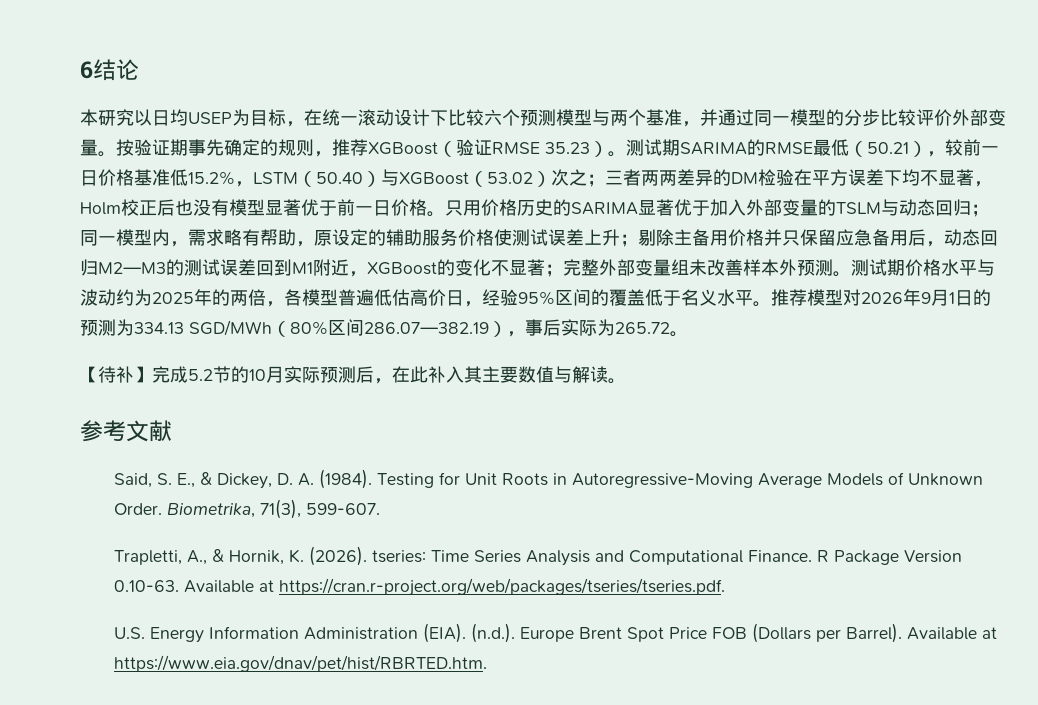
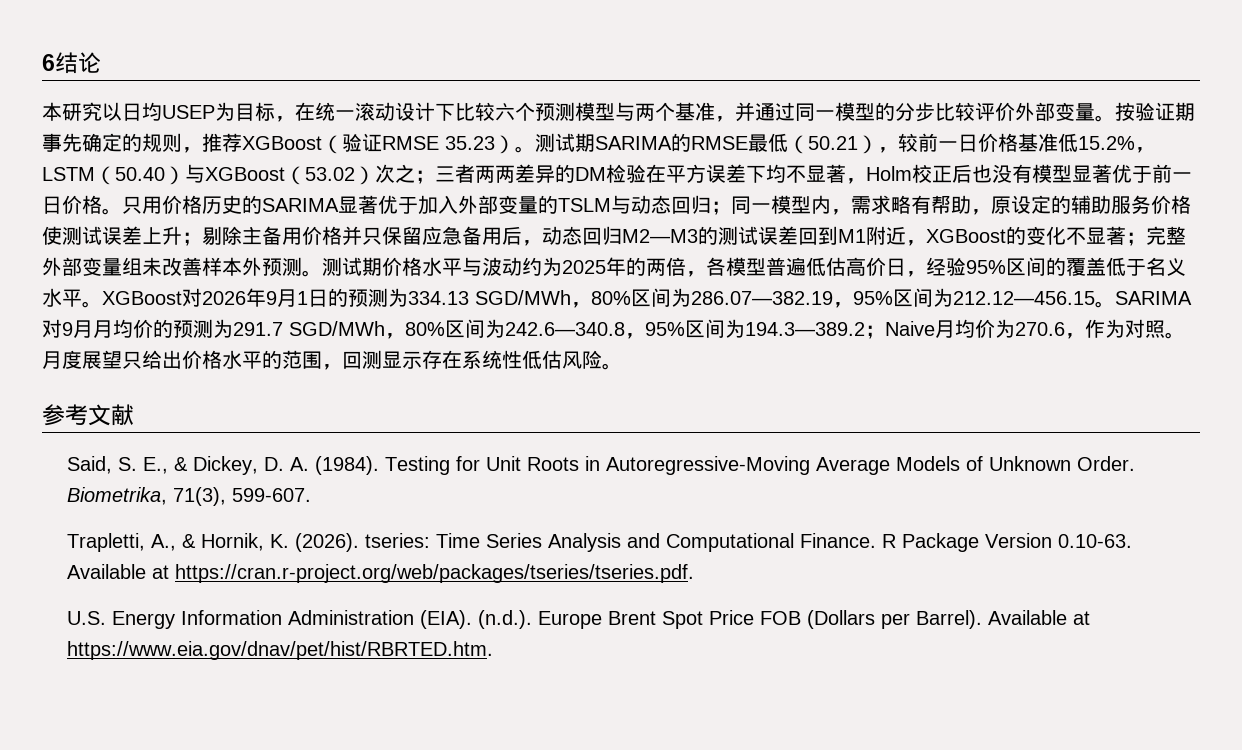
[771,289,843,306] 推荐模型 -> [102,291,182,305] XGBoost
[272,319,688,337] [80,366,608,384] （80%区间286.07—382.19），事后实际为265.72。 // 【待补】完成5.2节的10月实际预测后，在此补入其主要数值与解读 -> [571,288,1192,308] [42,319,1185,339] [42,350,602,370] ，80%区间为286.07—382.19，95%区间为212.12—456.15。SARIMA对9月月均价的预测为291.7 SGD/MWh，80%区间为242.6—340.8，95%区间为194.3—389.2；Naive月均价为270.6，作为对照。月度展望只给出价格水平的范围，回测显示存在系统性低估风险

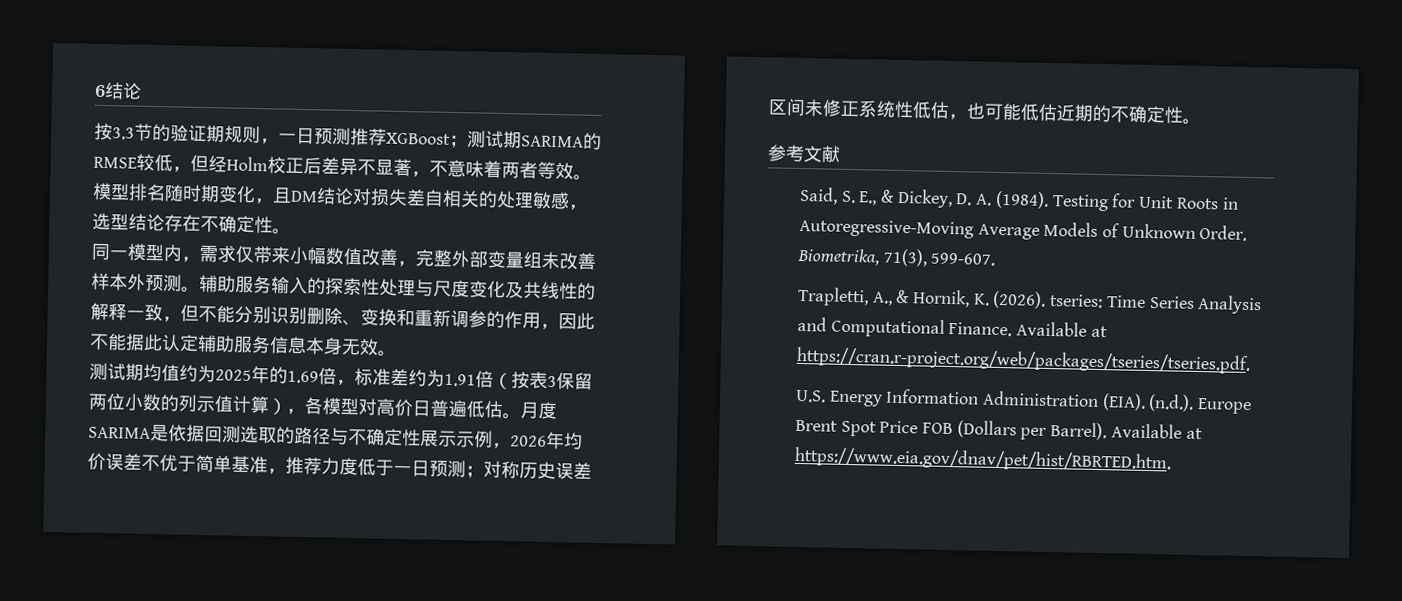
[42,102,1195,122] [42,133,1155,154] [42,164,1192,185] [42,195,1191,215] [42,226,1146,246] 本研究以日均USEP为目标，在统一滚动设计下比较六个预测模型与两个基准，并通过同一模型的分步比较评价外部变量。按验证期事先确定的规则，推荐XGBoost（验证RMSE 35.23）。测试期SARIMA的RMSE最低（50.21），较前一日价格基准低15.2%，LSTM（50.40）与XGBoost（53.02）次之；三者两两差异的DM检验在平方误差下均不显著，Holm校正后也没有模型显著优于前一日价格。只用价格历史的SARIMA显著优于加入外部变量的TSLM与动态回归；同一模型内，需求略有帮助，原设定的辅助服务价格使测试误差上升；剔除主备用价格并只保留应急备用后，动态回归M2—M3的测试误差回到M1附近，XGBoost的变化不显著； -> [94,122,602,150] [93,153,592,181] [92,182,587,211] [92,212,291,235] [91,243,416,268] 按3.3节的验证期规则，一日预测推荐XGBoost；测试期SARIMA的RMSE较低，但经Holm校正后差异不显著，不意味着两者等效。模型排名随时期变化，且DM结论对损失差自相关的处理敏感，选型结论存在不确定性。 // 同一模型内，需求仅带来小幅数值改善，
[322,257,1186,277] [42,288,1192,308] [42,319,1185,339] [42,350,602,370] 测试期价格水平与波动约为2025年的两倍，各模型普遍低估高价日，经验95%区间的覆盖低于名义水平。XGBoost对2026年9月1日的预测为334.13 SGD/MWh，80%区间为286.07—382.19，95%区间为212.12—456.15。SARIMA对9月月均价的预测为291.7 SGD/MWh，80%区间为242.6—340.8，95%区间为194.3—389.2；Naive月均价为270.6，作为对照。月度展望只给出价格水平的范围，回测显示存在系统性低估风险 -> [199,274,596,300] [90,302,595,331] [89,333,396,357] [89,362,593,390] [88,393,557,420] [88,423,583,450] [87,452,592,480] [768,98,1183,124] 辅助服务输入的探索性处理与尺度变化及共线性的解释一致，但不能分别识别删除、变换和重新调参的作用，因此不能据此认定辅助服务信息本身无效。 // 测试期均值约为2025年的1.69倍，标准差约为1.91倍（按表3保留两位小数的列示值计算），各模型对高价日普遍低估。月度SARIMA是依据回测选取的路径与不确定性展示示例，2026年均价误差不优于简单基准，推荐力度低于一日预测；对称历史误差区间未修正系统性低估，也可能低估近期的不确定性
[882,533,1133,552] R Package Version 0.10-63. -> (1013, 329) none

